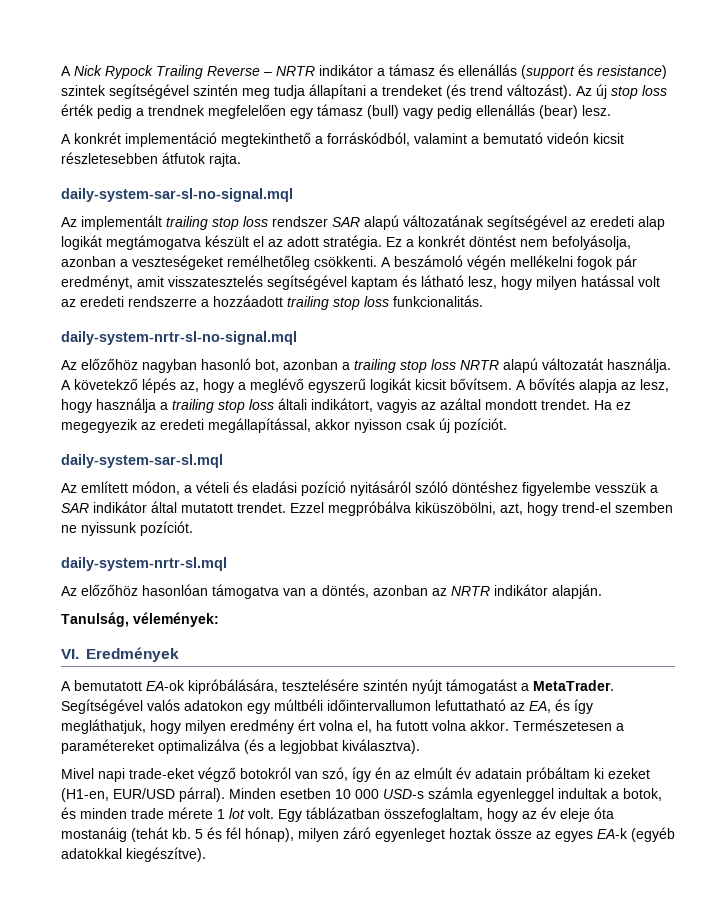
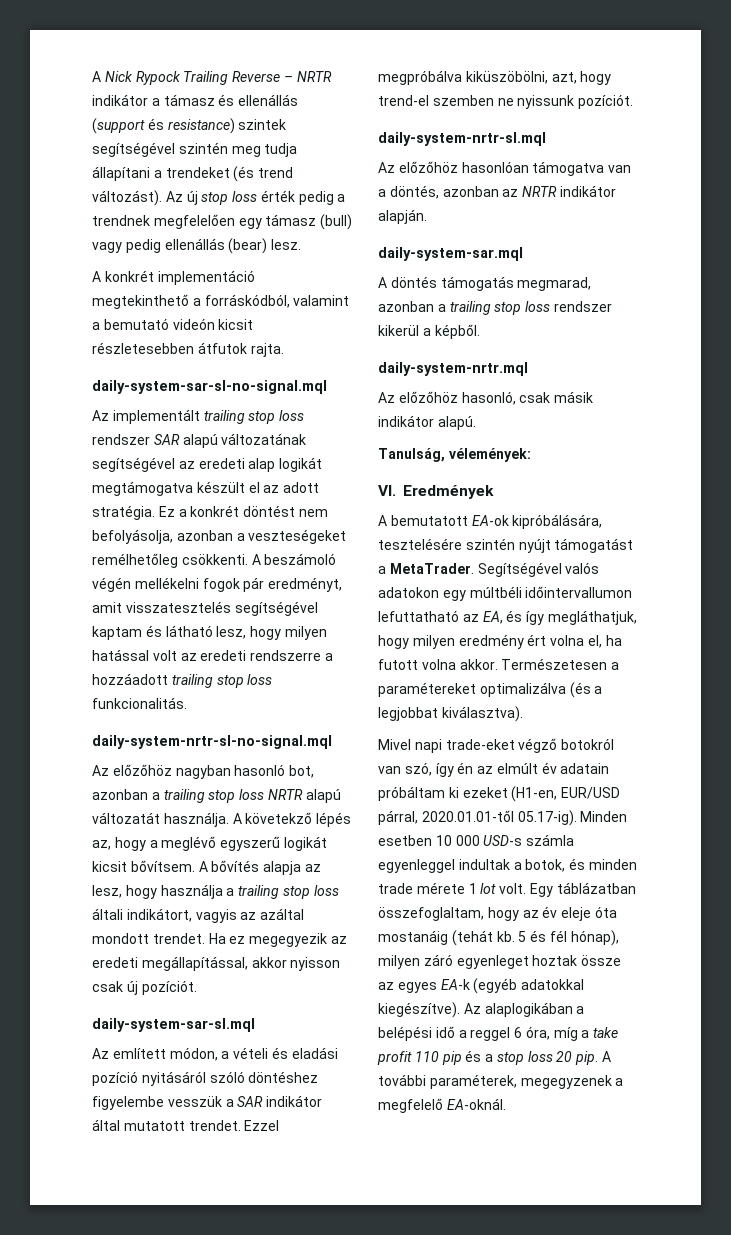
(602, 591) none -> [378,247,523,261] [378,276,592,291] [378,301,612,315] [378,324,480,339] [378,362,528,376] [378,391,594,405] [378,415,476,430] // daily-system-sar.mql // A döntés támogatás megmarad, azonban a trailing stop loss rendszer kikerül a képből. // daily-system-nrtr.mql // Az előzőhöz hasonló, csak másik indikátor alapú.
[179,787,225,802] párral). -> [378,810,577,826] párral, 2020.01.01-től 05.17-ig).
(206, 854) none -> [463,1002,585,1017] [378,1026,619,1041] [377,1050,612,1065] [378,1074,624,1089] [378,1098,506,1113] Az alaplogikában a belépési idő a reggel 6 óra, míg a take profit 110 pip és a stop loss 20 pip. A további paraméterek, megegyzenek a megfelelő EA-oknál.

